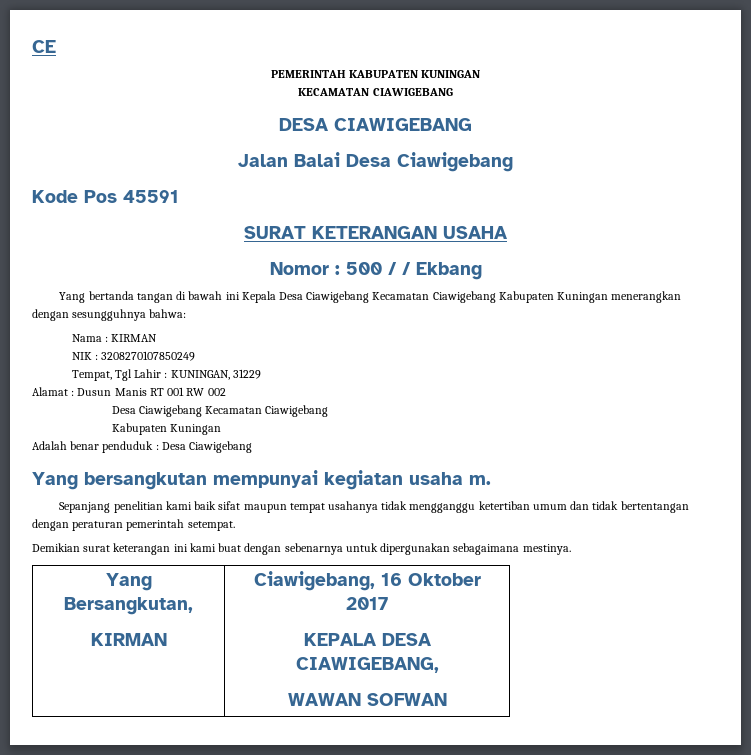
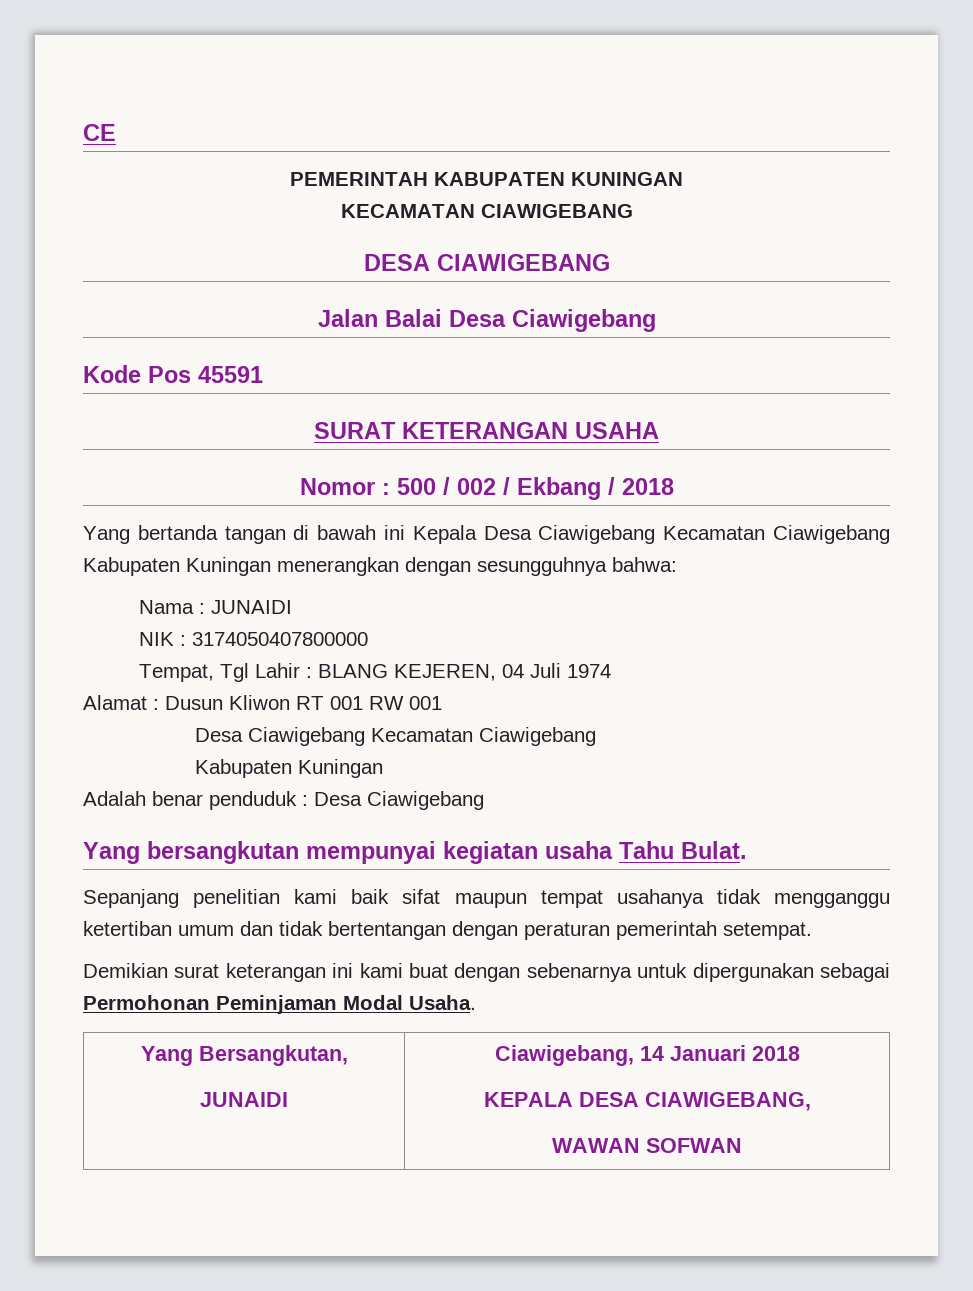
(397, 268) none -> [456,478,496,495] 002
(482, 271) none -> [607,477,674,495] / 2018
[111,334,158,342] KIRMAN -> [210,600,292,614] JUNAIDI
[101,351,196,361] 3208270107850249 -> [191,632,368,646] 3174050407800000
[170,369,261,380] KUNINGAN, 31229 -> [317,663,611,681] BLANG KEJEREN, 04 Juli 1974
[114,388,147,396] Manis -> [229,695,290,710] Kliwon
[207,388,226,396] 002 -> [409,696,442,710] 001
[469,475,491,485] m. -> [619,841,747,859] Tahu Bulat.
[453,543,571,555] sebagaimana mestinya. -> [819,963,890,982] [83,995,476,1014] sebagai Permohonan Peminjaman Modal Usaha.
[90,633,167,646] KIRMAN -> [200,1092,288,1107] JUNAIDI
[380,573,481,586] [345,597,388,610] 16 Oktober 2017 -> [639,1045,800,1061] 14 Januari 2018

